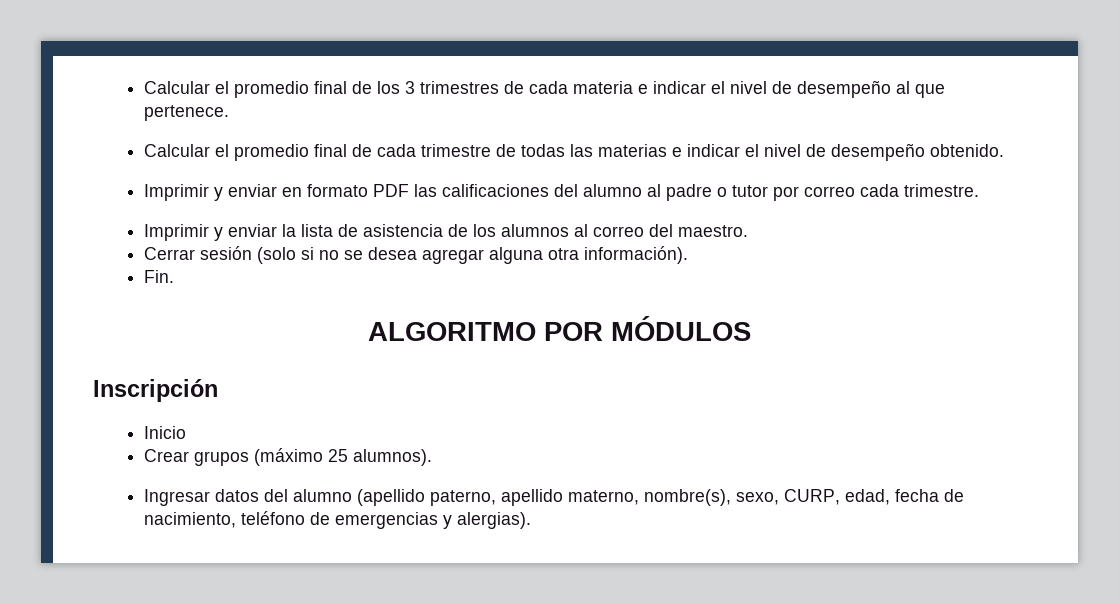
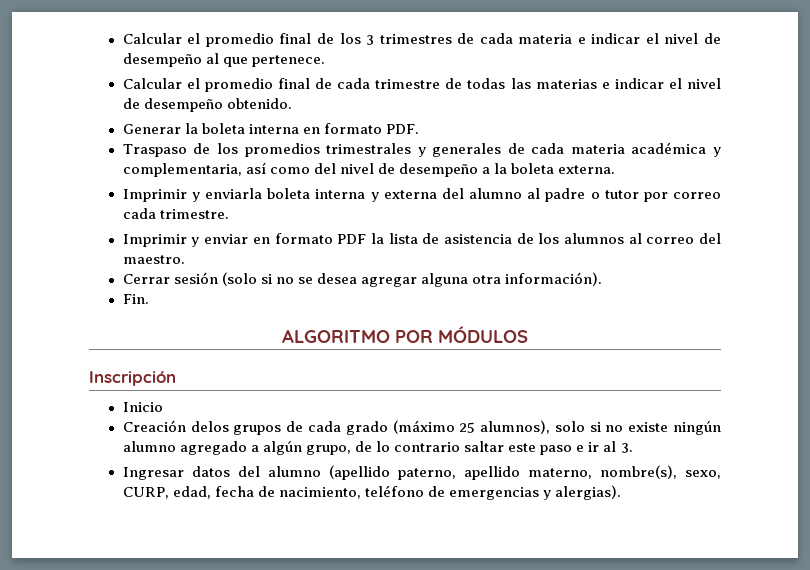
[143,184,549,201] Imprimir y enviar en formato PDF las calificaciones -> [122,123,420,134] [122,142,721,157] [122,162,616,177] [122,188,437,202] Generar la boleta interna en formato PDF. // Traspaso de los promedios trimestrales y generales de cada materia académica y complementaria, así como del nivel de desempeño a la boleta externa. // Imprimir y enviarla boleta interna y externa
(277, 230) none -> [252,233,367,244] en formato PDF
[143,448,432,466] Crear grupos (máximo 25 alumnos). -> [122,420,722,435] [122,441,633,455] Creación delos grupos de cada grado (máximo 25 alumnos), solo si no existe ningún alumno agregado a algún grupo, de lo contrario saltar este paso e ir al 3.

